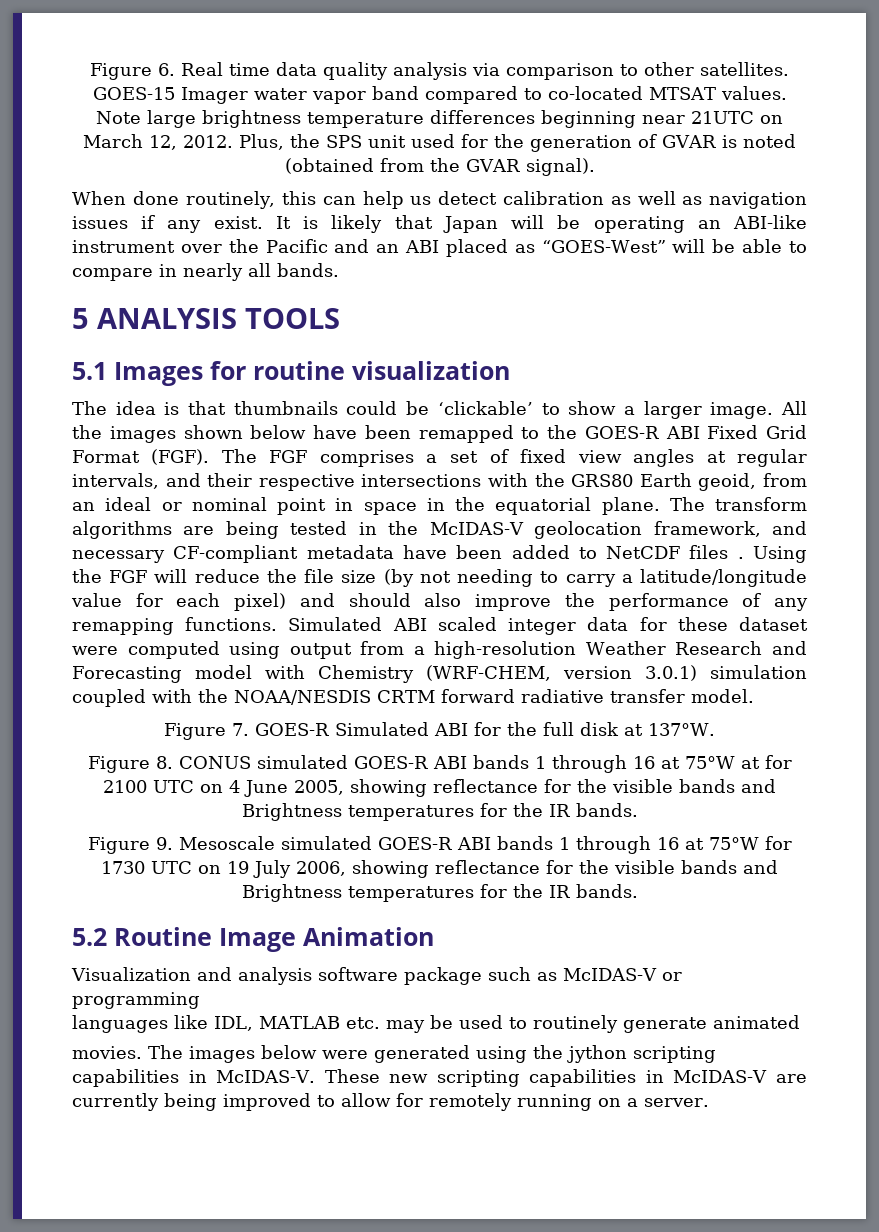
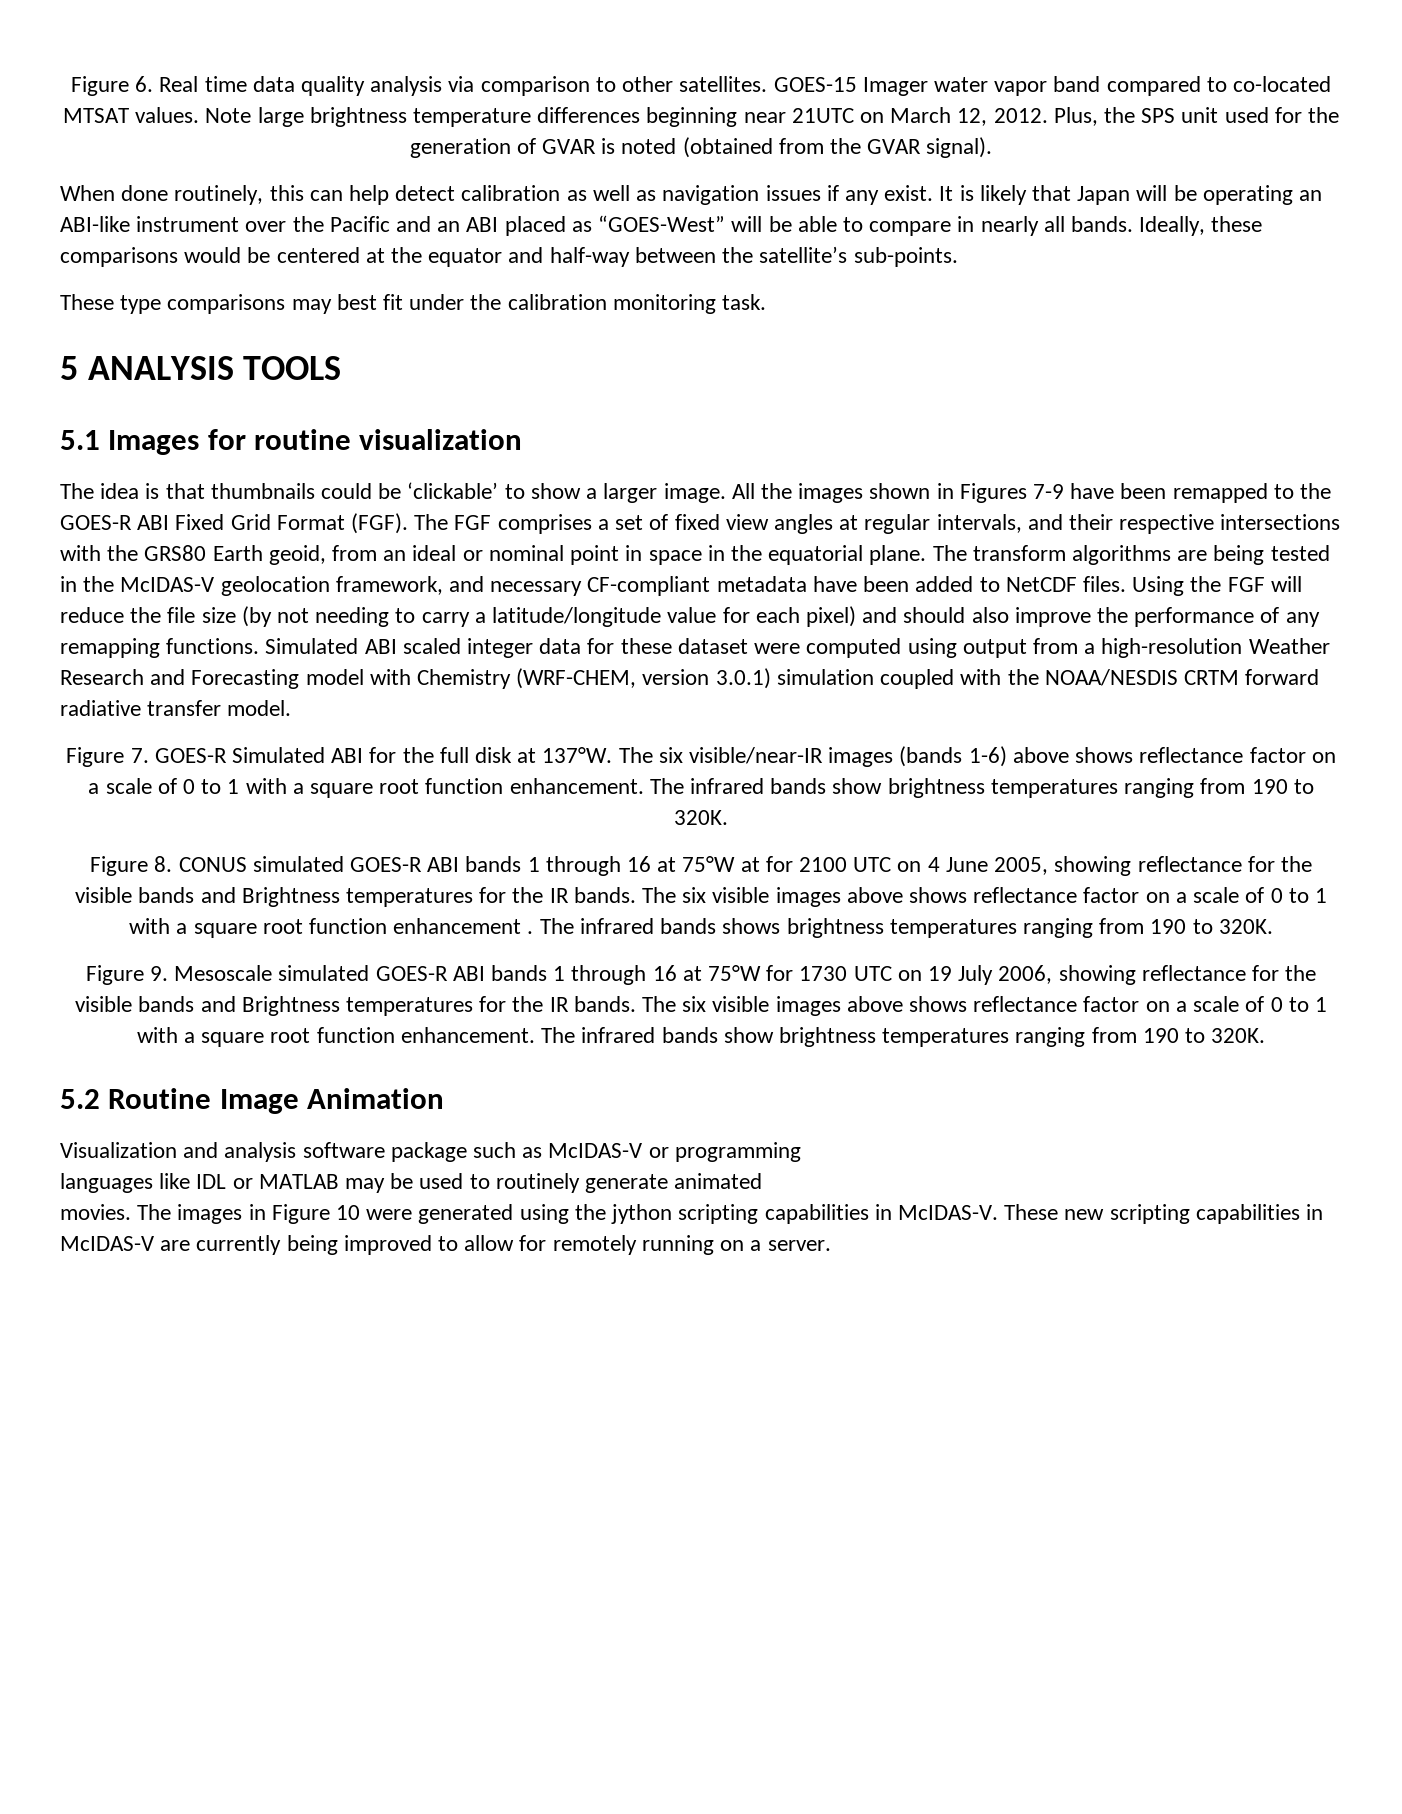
[410,196,432,205] us -> (390, 195) none
(339, 270) none -> [1139,216,1263,236] [60,246,958,267] [60,294,767,314] Ideally, these comparisons would be centered at the equator and half-way between the satellite’s sub-points. // These type comparisons may best fit under the calibration monitoring task.
[250,425,307,439] below -> [936,483,1064,503] in Figures 7-9
[689,545,744,559] files . -> [1082,576,1126,592] files.
(716, 729) none -> [618,746,1336,767] [88,778,1314,798] [674,810,728,825] The six visible/near-IR images (bands 1-6) above shows reflectance factor on a scale of 0 to 1 with a square root function enhancement. The infrared bands show brightness temperatures ranging from 190 to 320K.
(638, 810) none -> [641,887,1327,907] [129,918,1273,938] The six visible images above shows reflectance factor on a scale of 0 to 1 with a square root function enhancement . The infrared bands shows brightness temperatures ranging from 190 to 320K.
(638, 891) none -> [641,996,1327,1016] [136,1027,1266,1047] The six visible images above shows reflectance factor on a scale of 0 to 1 with a square root function enhancement. The infrared bands show brightness temperatures ranging from 190 to 320K.
[214,1016,380,1031] IDL, MATLAB etc. -> [196,1174,339,1189] IDL or MATLAB
[261,1045,317,1059] below -> [248,1204,361,1224] in Figure 10

